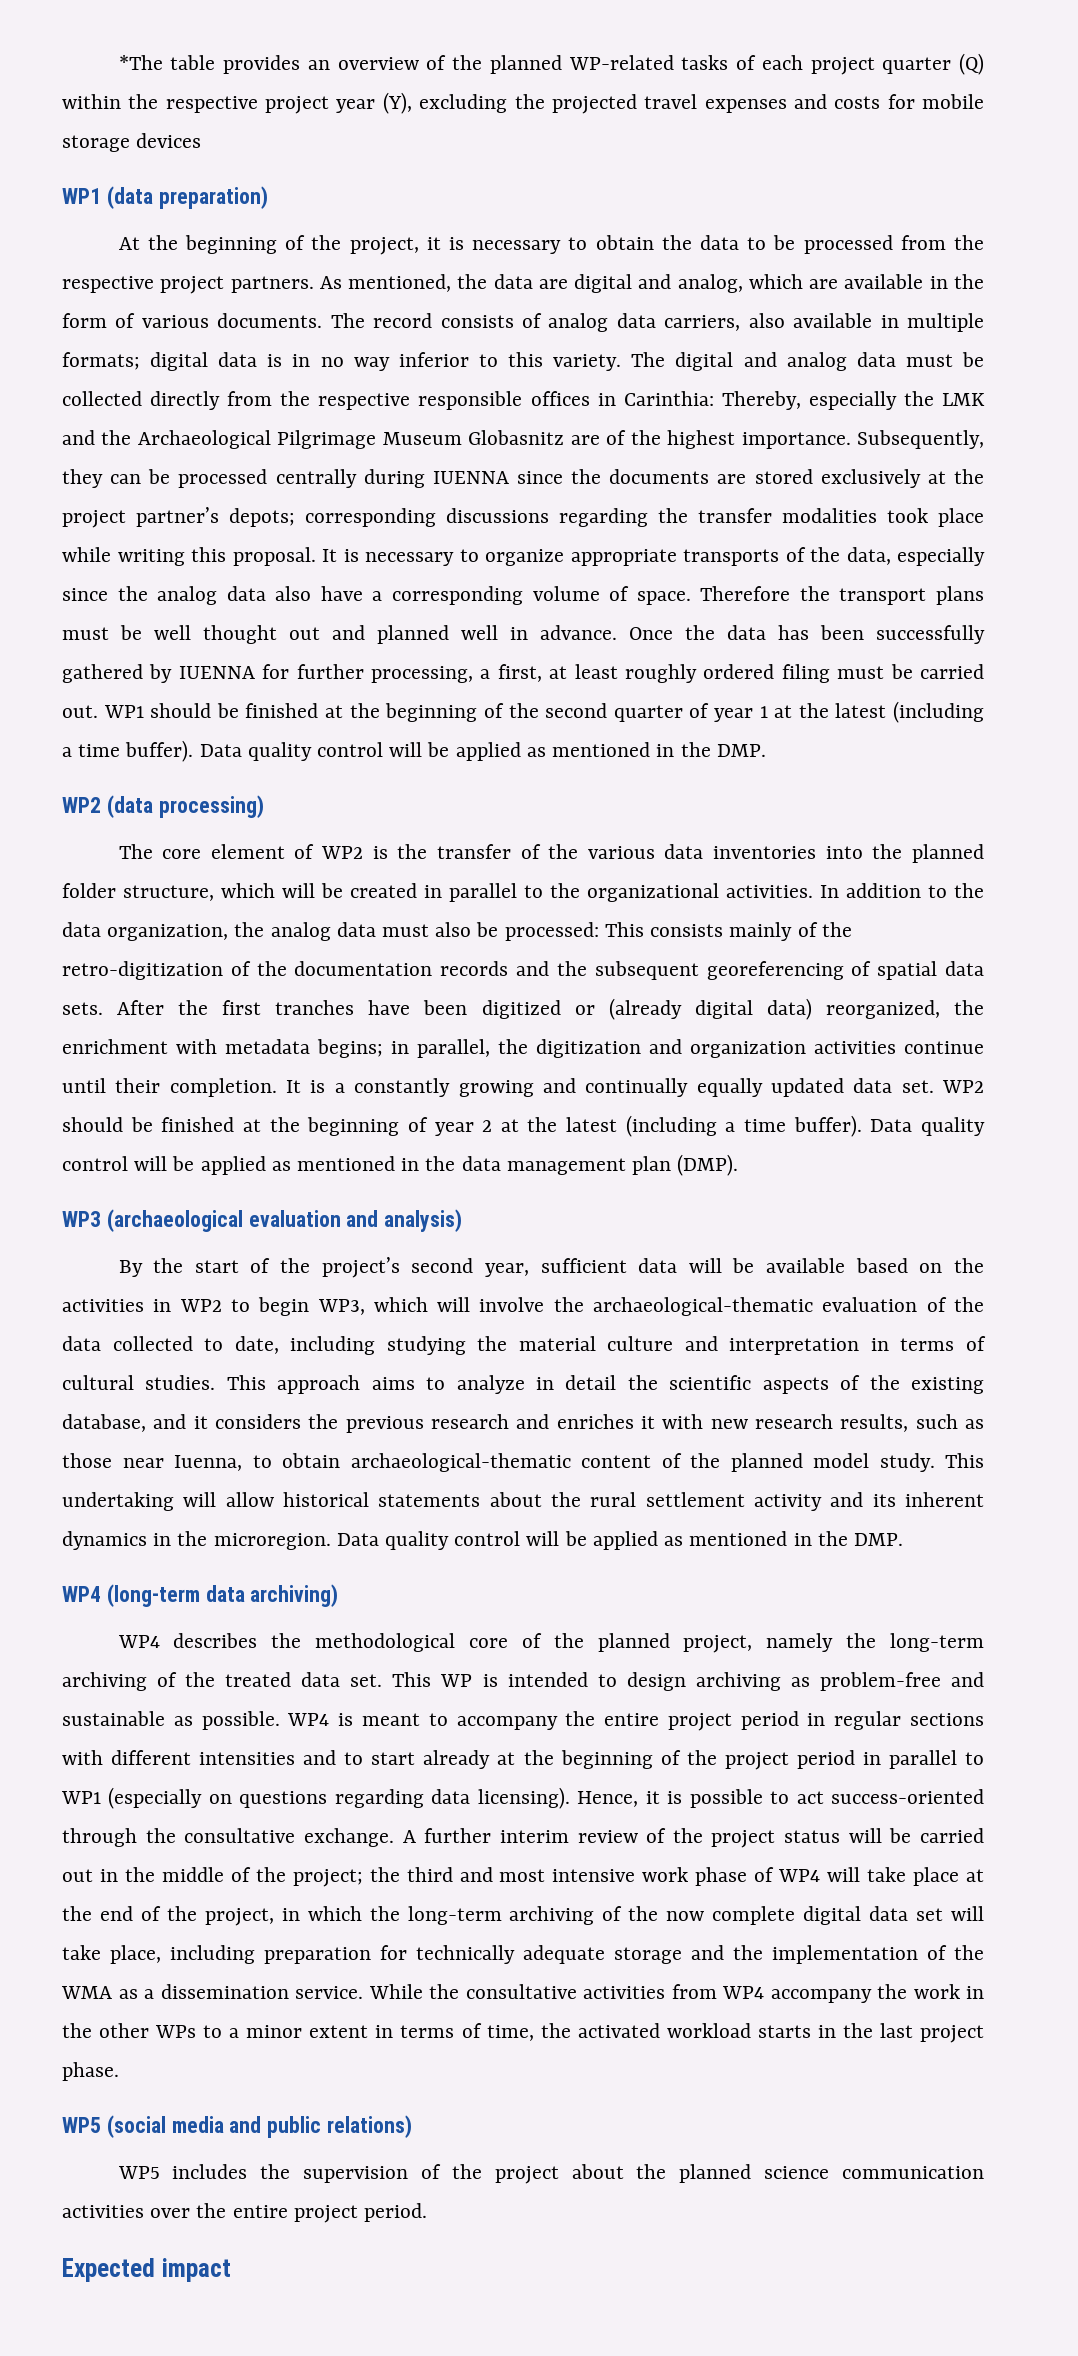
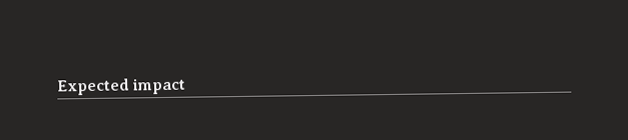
[118,53,985,75] [62,92,984,114] [62,133,202,152] [62,186,268,209] [118,235,984,255] [62,274,984,294] [62,313,985,332] [62,352,985,371] [62,391,986,410] [62,430,985,449] [62,469,984,488] [62,507,984,528] [62,547,985,566] [62,586,984,605] [62,625,985,644] [62,664,984,683] [62,701,984,723] [62,740,766,762] [62,795,264,818] [118,844,984,863] [62,883,984,902] [62,922,852,941] [62,961,985,980] [62,998,985,1020] [62,1039,984,1058] [62,1078,985,1097] [62,1115,985,1137] [62,1154,739,1176] [62,1209,463,1232] [118,1257,984,1278] [62,1297,984,1316] [62,1336,987,1355] [62,1375,985,1394] [62,1414,985,1433] [62,1453,984,1472] [62,1492,985,1511] [62,1531,903,1550] [62,1584,339,1607] [117,1633,984,1653] [62,1672,984,1691] [62,1711,985,1731] [62,1750,984,1770] [61,1787,984,1809] [62,1828,984,1848] [62,1867,984,1887] [62,1906,985,1926] [62,1945,984,1964] [61,1984,984,2003] [62,2023,984,2043] [62,2062,119,2081] [62,2115,413,2138] [117,2164,984,2184] [62,2203,428,2223] *The table provides an overview of the planned WP-related tasks of each project quarter (Q) within the respective project year (Y), excluding the projected travel expenses and costs for mobile storage devices // WP1 (data preparation) // At the beginning of the project, it is necessary to obtain the data to be processed from the respective project partners. As mentioned, the data are digital and analog, which are available in the form of various documents. The record consists of analog data carriers, also available in multiple formats; digital data is in no way inferior to this variety. The digital and analog data must be collected directly from the respective responsible offices in Carinthia: Thereby, especially the LMK and the Archaeological Pilgrimage Museum Globasnitz are of the highest importance. Subsequently, they can be processed centrally during IUENNA since the documents are stored exclusively at the project partner’s depots; corresponding discussions regarding the transfer modalities took place while writing this proposal. It is necessary to organize appropriate transports of the data, especially since the analog data also have a corresponding volume of space. Therefore the transport plans must be well thought out and planned well in advance. Once the data has been successfully gathered by IUENNA for further processing, a first, at least roughly ordered filing must be carried out. WP1 should be finished at the beginning of the second quarter of year 1 at the latest (including a time buffer). Data quality control will be applied as mentioned in the DMP. // WP2 (data processing) // The core element of WP2 is the transfer of the various data inventories into the planned folder structure, which will be created in parallel to the organizational activities. In addition to the data organization, the analog data must also be processed: This consists mainly of the retro-digitization of the documentation records and the subsequent georeferencing of spatial data sets. After the first tranches have been digitized or (already digital data) reorganized, the enrichment with metadata begins; in parallel, the digitization and organization activities continue until their completion. It is a constantly growing and continually equally updated data set. WP2 should be finished at the beginning of year 2 at the latest (including a time buffer). Data quality control will be applied as mentioned in the data management plan (DMP). // WP3 (archaeological evaluation and analysis) // By the start of the project’s second year, sufficient data will be available based on the activities in WP2 to begin WP3, which will involve the archaeological-thematic evaluation of the data collected to date, including studying the material culture and interpretation in terms of cultural studies. This approach aims to analyze in detail the scientific aspects of the existing database, and it considers the previous research and enriches it with new research results, such as those near Iuenna, to obtain archaeological-thematic content of the planned model study. This undertaking will allow historical statements about the rural settlement activity and its inherent dynamics in the microregion. Data quality control will be applied as mentioned in the DMP. // WP4 (long-term data archiving) // WP4 describes the methodological core of the planned project, namely the long-term archiving of the treated data set. This WP is intended to design archiving as problem-free and sustainable as possible. WP4 is meant to accompany the entire project period in regular sections with different intensities and to start already at the beginning of the project period in parallel to WP1 (especially on questions regarding data licensing). Hence, it is possible to act success-oriented through the consultative exchange. A further interim review of the project status will be carried out in the middle of the project; the third and most intensive work phase of WP4 will take place at the end of the project, in which the long-term archiving of the now complete digital data set will take place, including preparation for technically adequate storage and the implementation of the WMA as a dissemination service. While the consultative activities from WP4 accompany the work in the other WPs to a minor extent in terms of time, the activated workload starts in the last project phase. // WP5 (social media and public relations) // WP5 includes the supervision of the project about the planned science communication activities over the entire project period. // -> (57, 87) none

